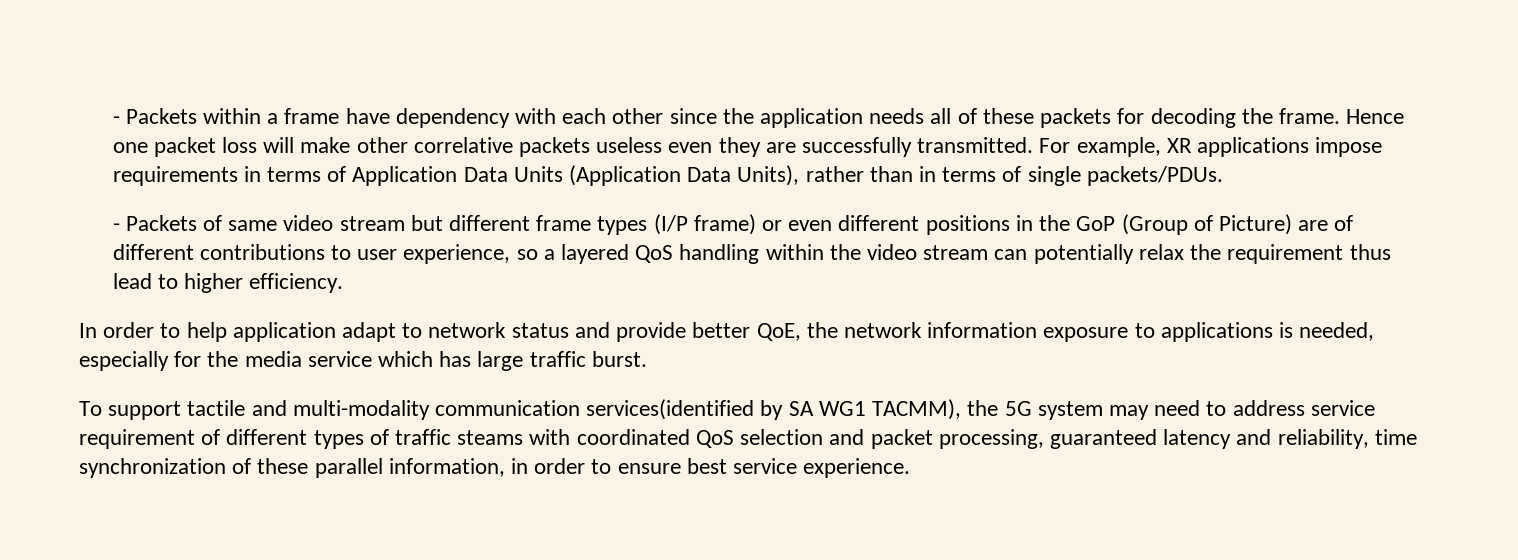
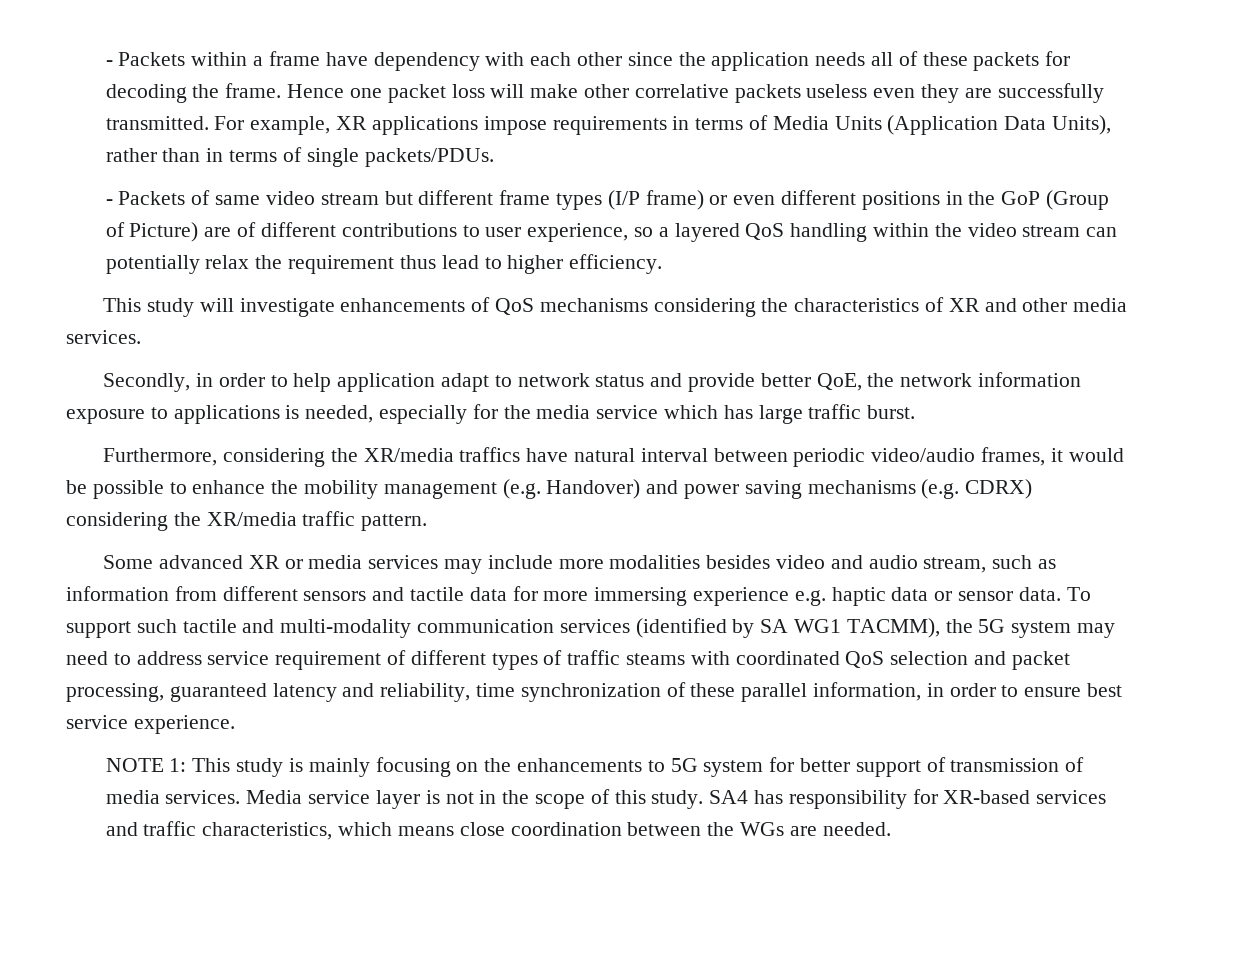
[352,166,508,186] Application Data -> [772,116,829,130] Media
[79,323,97,338] In -> [103,297,1128,317] [66,330,141,344] [103,373,213,392] This study will investigate enhancements of QoS mechanisms considering the characteristics of XR and other media services. // Secondly, in
(647, 359) none -> [103,447,1124,467] [66,479,1033,499] [66,511,428,531] [103,555,1057,574] [66,586,1061,606] Furthermore, considering the XR/media traffics have natural interval between periodic video/audio frames, it would be possible to enhance the mobility management (e.g. Handover) and power saving mechanisms (e.g. CDRX) considering the XR/media traffic pattern. // Some advanced XR or media services may include more modalities besides video and audio stream, such as information from different sensors and tactile data for more immersing experience e.g. haptic data or sensor data.
(182, 410) none -> [136,619,177,633] such
[586,399,755,420] services(identified -> [559,618,727,638] services (identified
(911, 468) none -> [105,757,1085,777] [105,789,1107,809] [105,821,891,840] // NOTE 1: This study is mainly focusing on the enhancements to 5G system for better support of transmission of media services. Media service layer is not in the scope of this study. SA4 has responsibility for XR-based services and traffic characteristics, which means close coordination between the WGs are needed.

